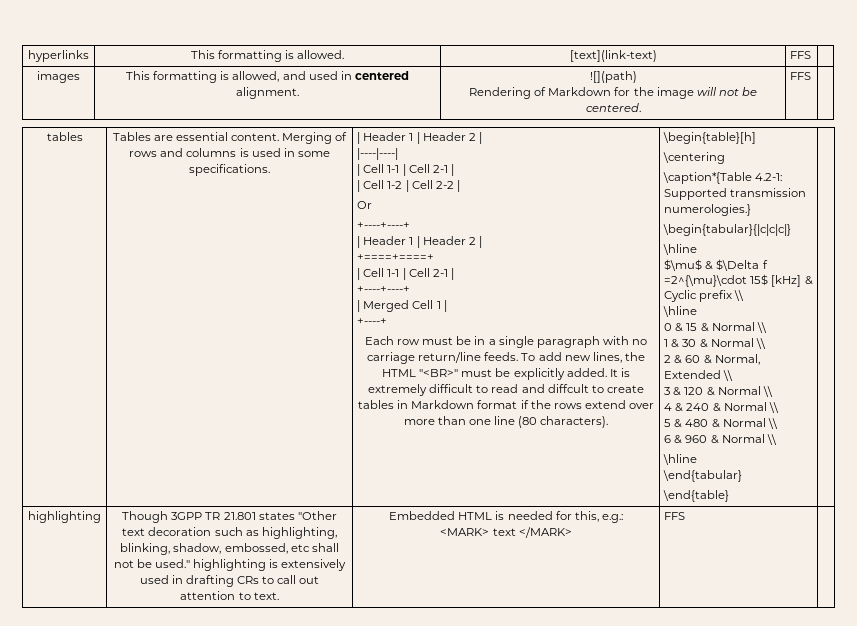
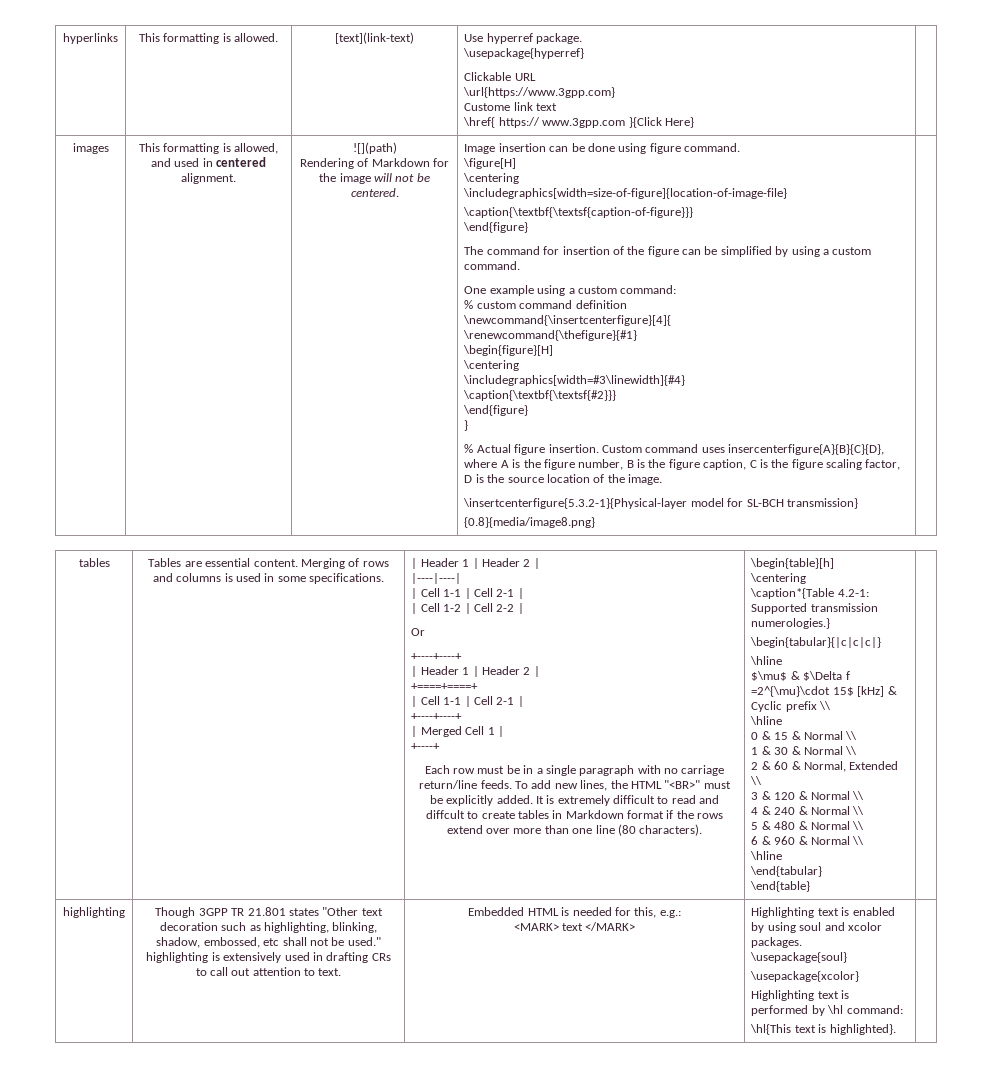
[790,51,812,59] FFS -> [464,33,583,44] [463,48,585,59] [464,72,536,81] [463,87,616,98] [464,102,558,111] [463,117,694,128] Use hyperref package. // \usepackage{hyperref} // Clickable URL // \url{https://www.3gpp.com} // Custome link text // \href{ https:// www.3gpp.com }{Click Here}
[790,72,812,80] FFS -> [464,143,741,154] [463,158,517,169] [463,173,520,184] [463,188,788,199] [463,207,694,218] [463,222,529,233] [464,246,872,257] [464,261,521,270] [464,285,677,296] [464,300,627,309] [463,315,672,326] [463,330,638,341] [463,345,554,356] [463,360,520,371] [463,375,686,386] [463,390,617,401] [463,405,529,416] [464,420,469,431] [464,444,885,455] [464,459,901,470] [464,474,663,485] [463,498,858,509] [464,517,596,528] Image insertion can be done using figure command. // \figure[H] // \centering // \includegraphics[width=size-of-figure]{location-of-image-file} // \caption{\textbf{\textsf{caption-of-figure}}} // \end{figure} // The command for insertion of the figure can be simplified by using a custom command. // One example using a custom command: // % custom command definition // \newcommand{\insertcenterfigure}[4]{ // \renewcommand{\thefigure}{#1} // \begin{figure}[H] // \centering // \includegraphics[width=#3\linewidth]{#4} // \caption{\textbf{\textsf{#2}}} // \end{figure} // } // % Actual figure insertion. Custom command uses insercenterfigure{A}{B}{C}{D}, where A is the figure number, B is the figure caption, C is the figure scaling factor, D is the source location of the image. // \insertcenterfigure{5.3.2-1}{Physical-layer model for SL-BCH transmission} // {0.8}{media/image8.png}
[664,512,686,520] FFS -> [751,907,895,918] [751,922,882,933] [751,937,803,948] [750,952,848,963] [750,971,860,982] [751,990,850,1001] [751,1005,903,1016] [750,1024,896,1035] Highlighting text is enabled by using soul and xcolor packages. // \usepackage{soul} // \usepackage{xcolor} // Highlighting text is performed by \hl command: // \hl{This text is highlighted}.

